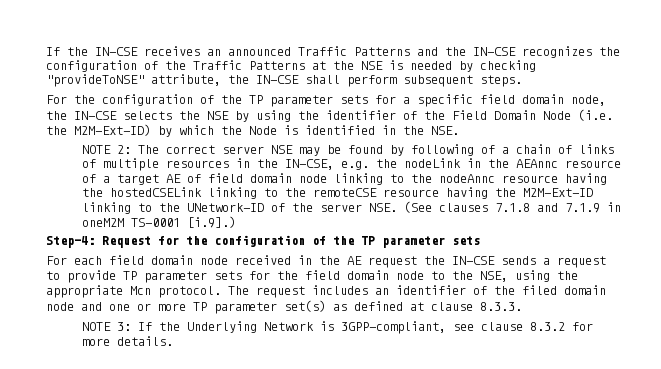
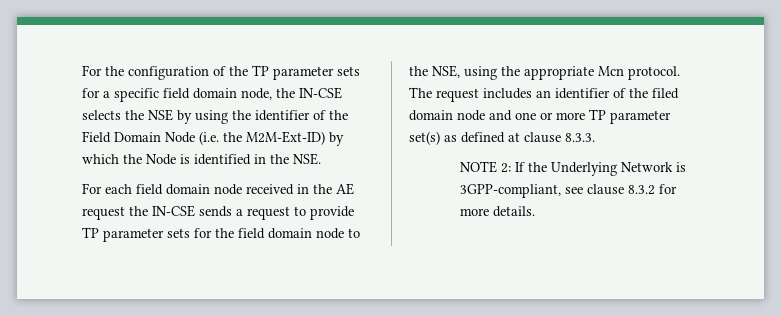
[46,46,620,58] [46,60,536,72] [46,74,522,87] If the IN-CSE receives an announced Traffic Patterns and the IN-CSE recognizes the configuration of the Traffic Patterns at the NSE is needed by checking "provideToNSE" attribute, the IN-CSE shall perform subsequent steps. // -> (82, 70) none
[81,144,614,156] [81,158,621,171] [81,173,607,185] [81,187,593,199] [81,201,621,214] [81,216,236,228] [46,235,480,248] // NOTE 2: The correct server NSE may be found by following of a chain of links of multiple resources in the IN-CSE, e.g. the nodeLink in the AEAnnc resource of a target AE of field domain node linking to the nodeAnnc resource having the hostedCSELink linking to the remoteCSE resource having the M2M-Ext-ID linking to the UNetwork-ID of the server NSE. (See clauses 7.1.8 and 7.1.9 in oneM2M TS-0001 [i.9].) // Step-4: Request for the configuration of the TP parameter sets -> (321, 159) none
[116,322,131,331] 3: -> [500,163,511,173] 2:

